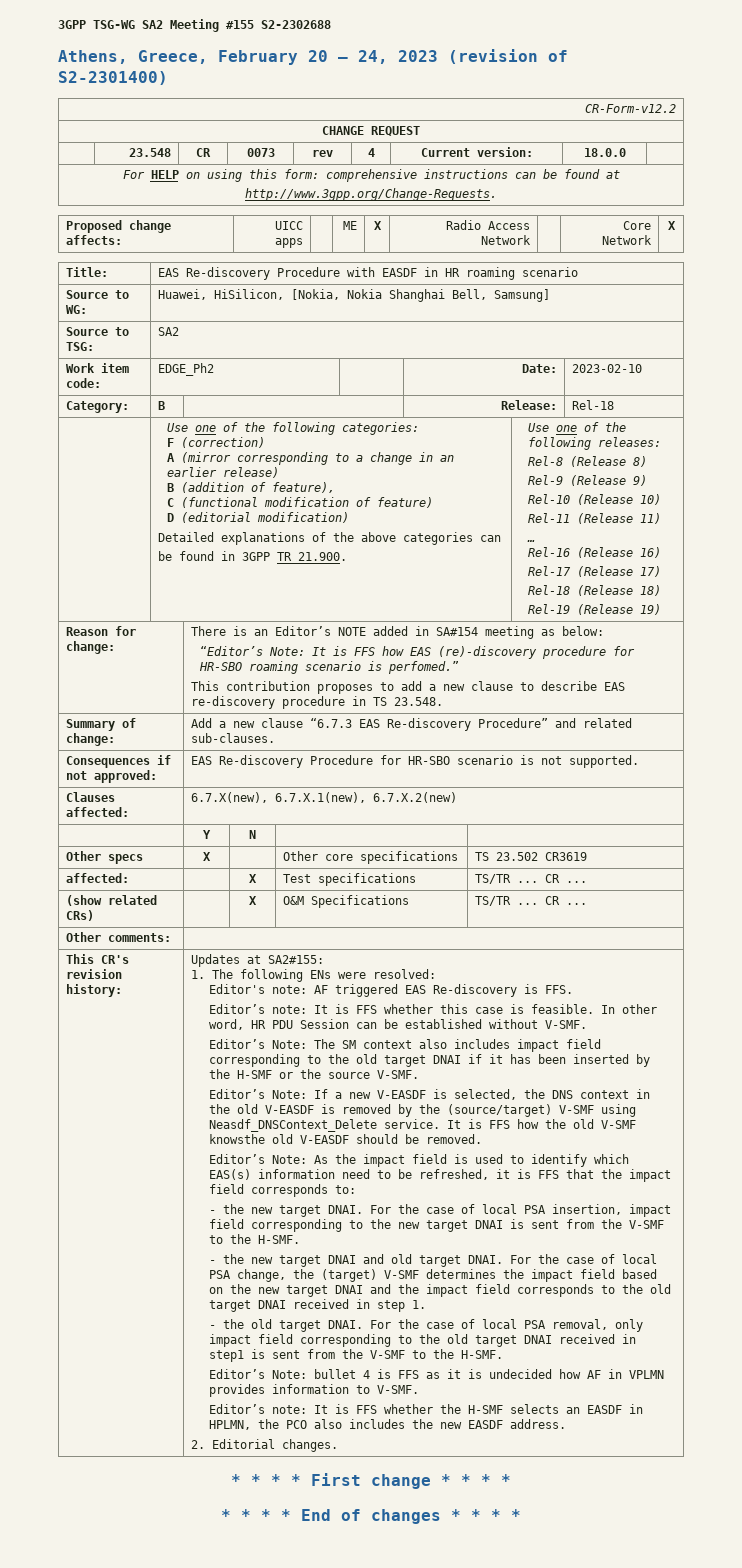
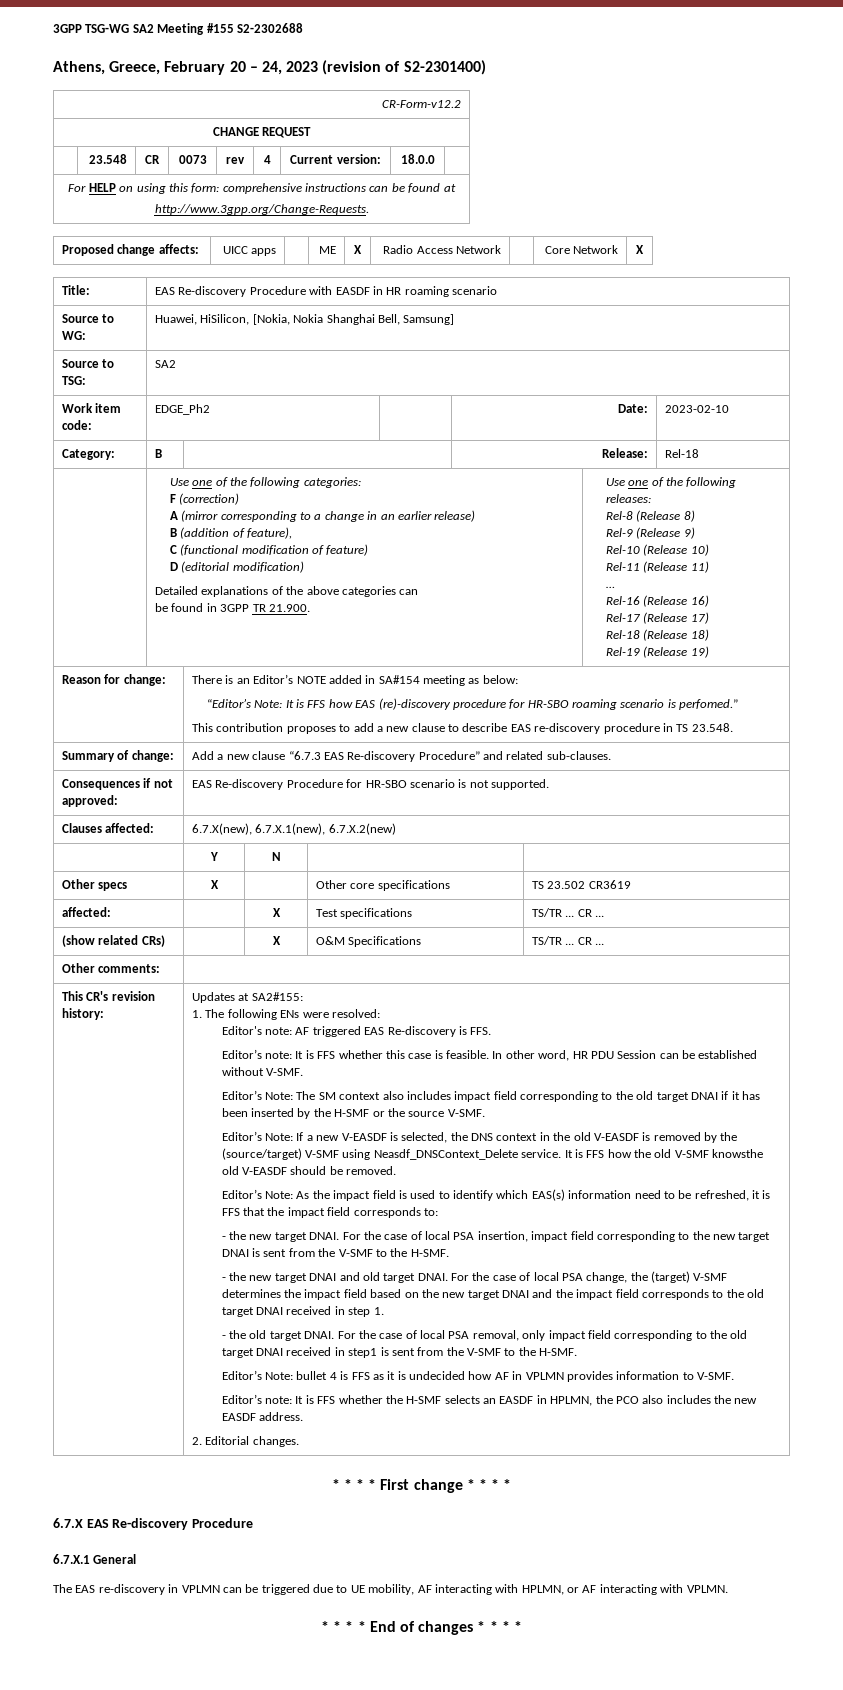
(511, 1480) none -> [53,1518,253,1530] [53,1554,137,1564] [53,1584,728,1595] // 6.7.X EAS Re-discovery Procedure // 6.7.X.1 General // The EAS re-discovery in VPLMN can be triggered due to UE mobility, AF interacting with HPLMN, or AF interacting with VPLMN.

